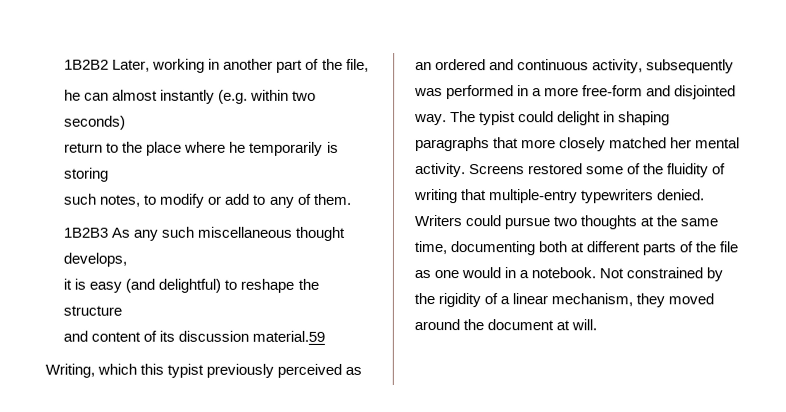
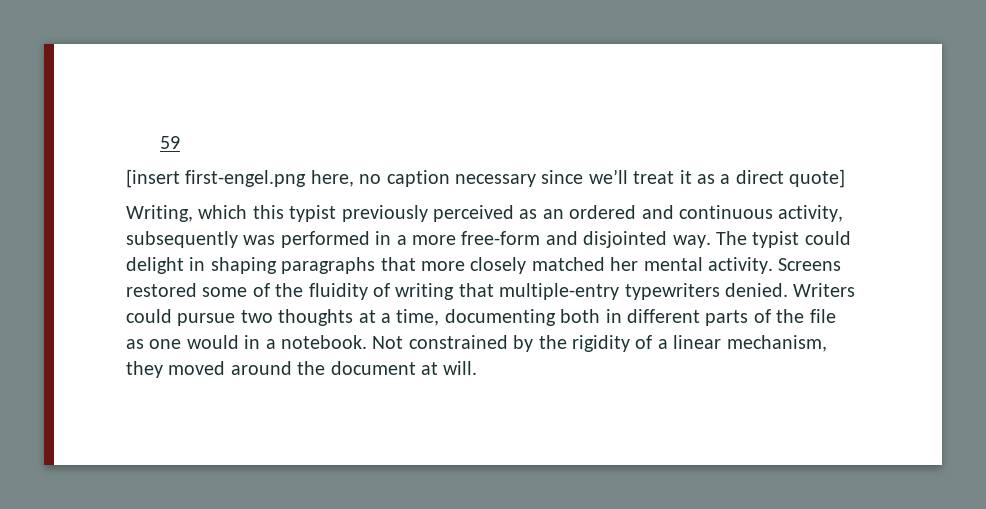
[64,58,369,73] [64,89,317,104] [64,115,127,130] [64,141,339,156] [64,167,110,182] [64,193,352,208] [63,226,346,241] [63,252,128,267] [63,278,319,293] [63,305,123,316] [63,330,326,342] 1B2B2 Later, working in another part of the file, // he can almost instantly (e.g. within two seconds) // return to the place where he temporarily is storing // such notes, to modify or add to any of them. // 1B2B3 As any such miscellaneous thought develops, // it is easy (and delightful) to reshape the structure // and content of its discussion material.59 -> [160,136,181,149] [126,169,846,188] 59 // [insert first-engel.png here, no caption necessary since we’ll treat it as a direct quote]
[656,215,719,227] the same -> [381,313,391,323] a
[570,242,585,253] at -> [605,309,622,323] in

